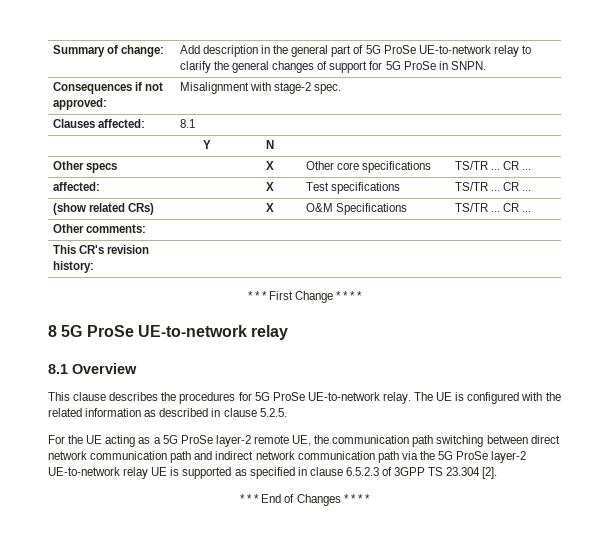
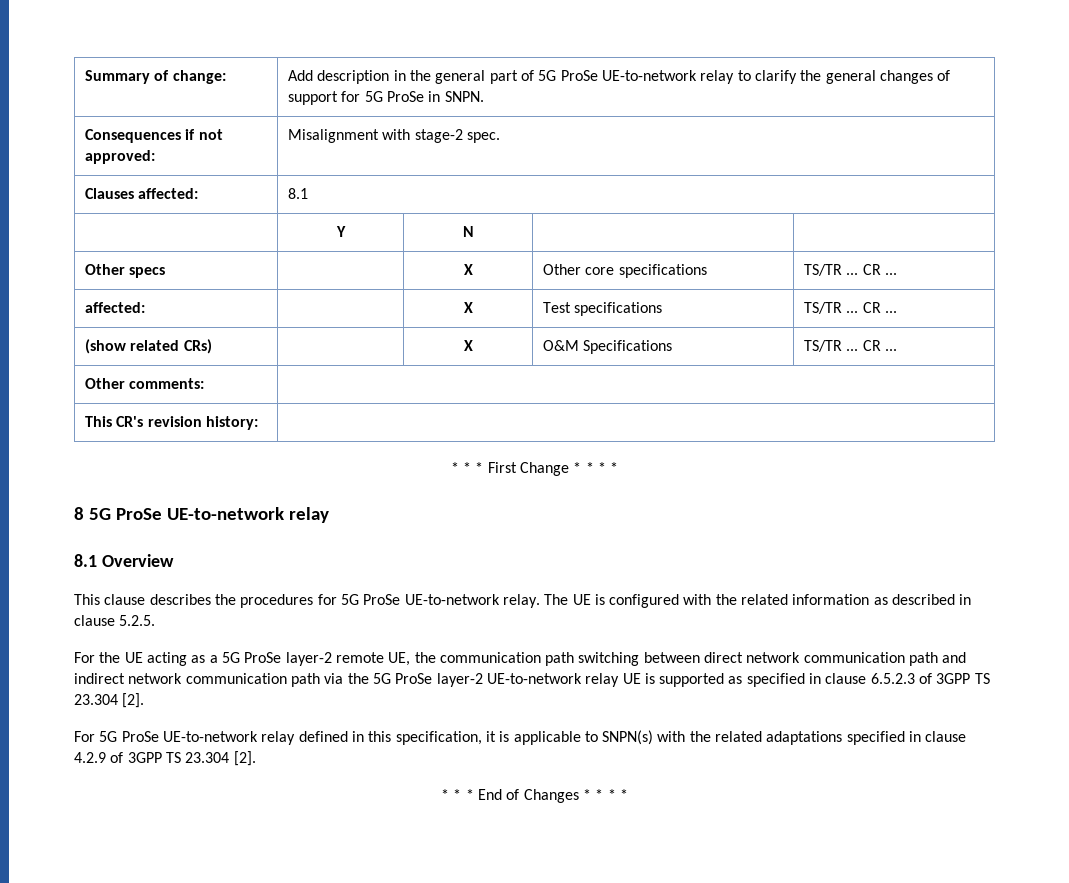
(498, 473) none -> [74,730,967,745] [74,751,256,766] // For 5G ProSe UE-to-network relay defined in this specification, it is applicable to SNPN(s) with the related adaptations specified in clause 4.2.9 of 3GPP TS 23.304 [2].

